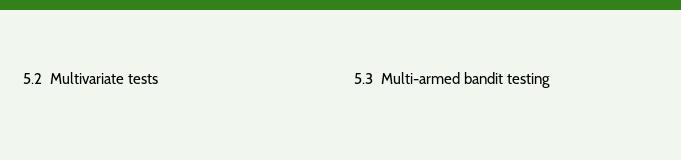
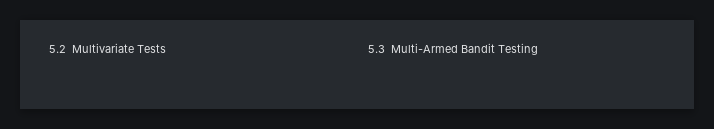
[127,74,158,84] tests -> [136,44,166,53] Tests
[380,72,550,88] Multi-armed bandit testing -> [390,43,538,55] Multi-Armed Bandit Testing

